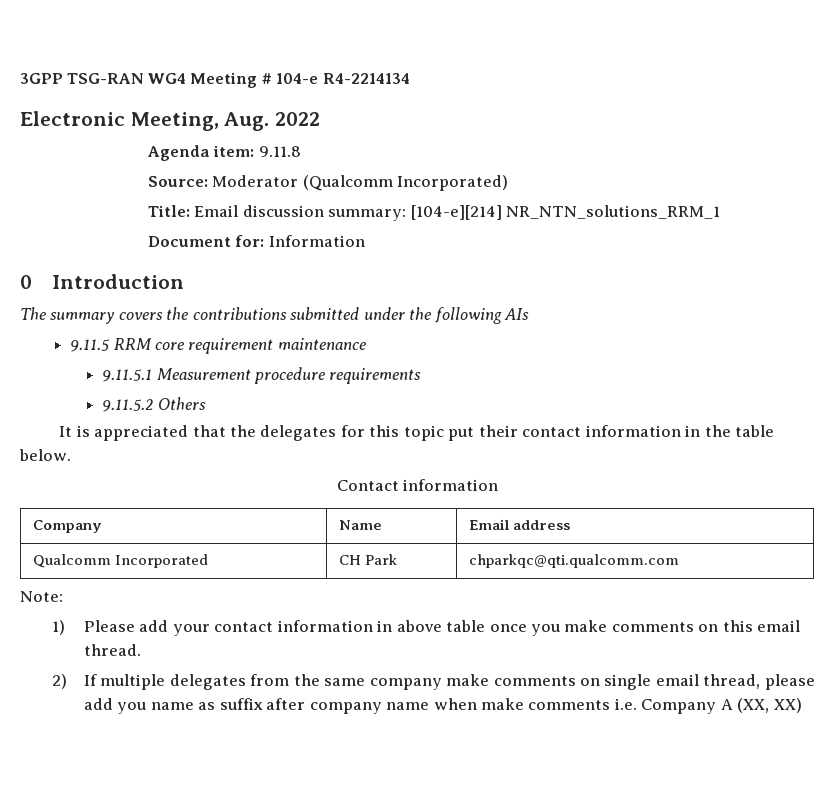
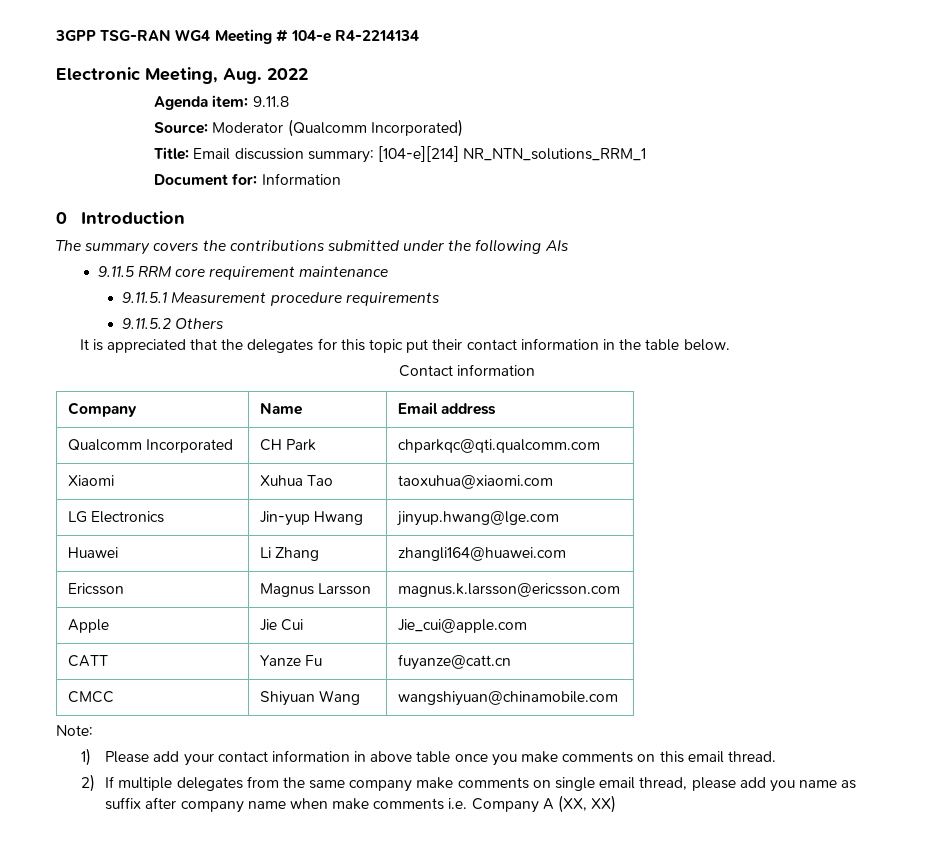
(679, 561) none -> [68,475,115,486] [260,475,334,486] [398,475,554,489] [68,511,165,523] [260,511,364,526] [397,511,560,526] [68,547,119,558] [260,547,320,561] [398,547,567,561] [68,583,125,595] [260,583,372,597] [398,583,621,597] [68,619,110,633] [260,619,304,631] [398,619,528,633] [68,655,109,667] [260,655,323,666] [398,654,512,670] [68,691,115,703] [260,690,361,706] [398,691,619,706] // Xiaomi | Xuhua Tao | taoxuhua@xiaomi.com // LG Electronics | Jin-yup Hwang | jinyup.hwang@lge.com // Huawei | Li Zhang | zhangli164@huawei.com // Ericsson | Magnus Larsson | magnus.k.larsson@ericsson.com // Apple | Jie Cui | Jie_cui@apple.com // CATT | Yanze Fu | fuyanze@catt.cn // CMCC | Shiyuan Wang | wangshiyuan@chinamobile.com

